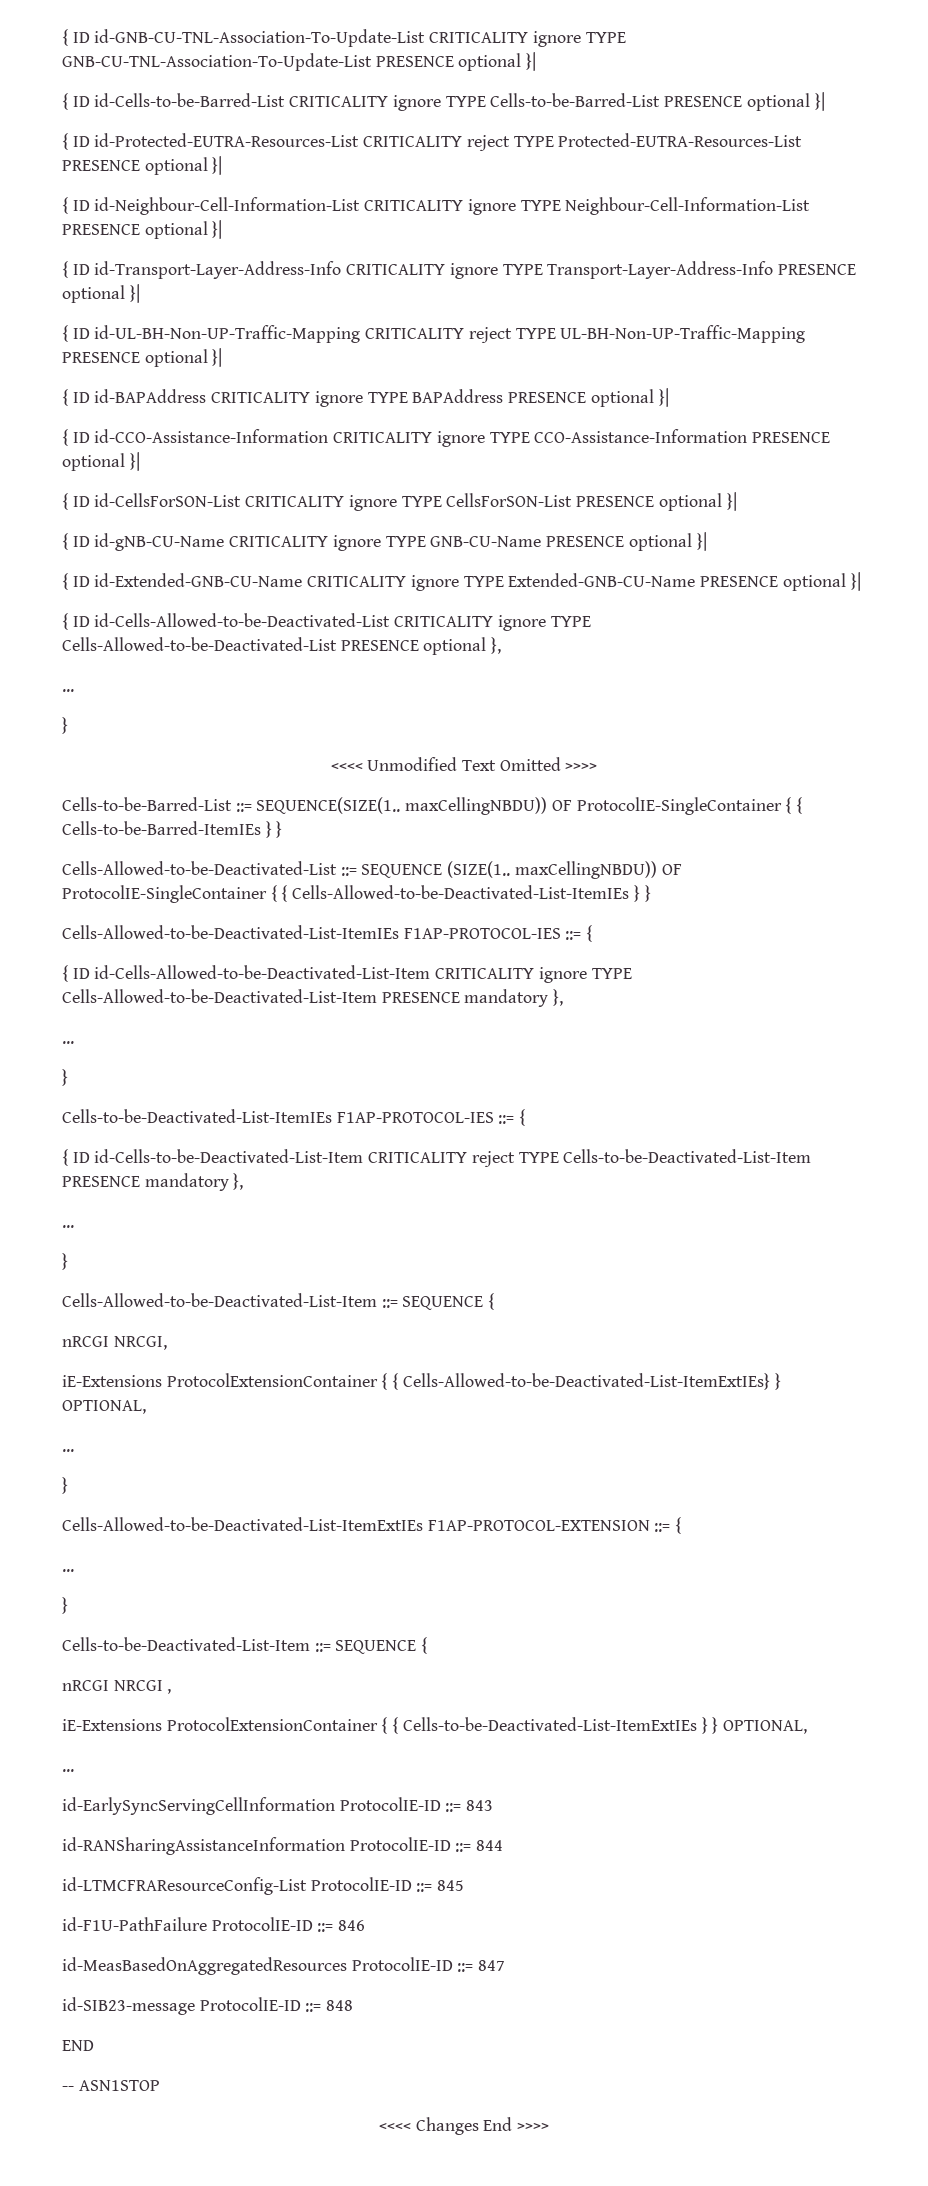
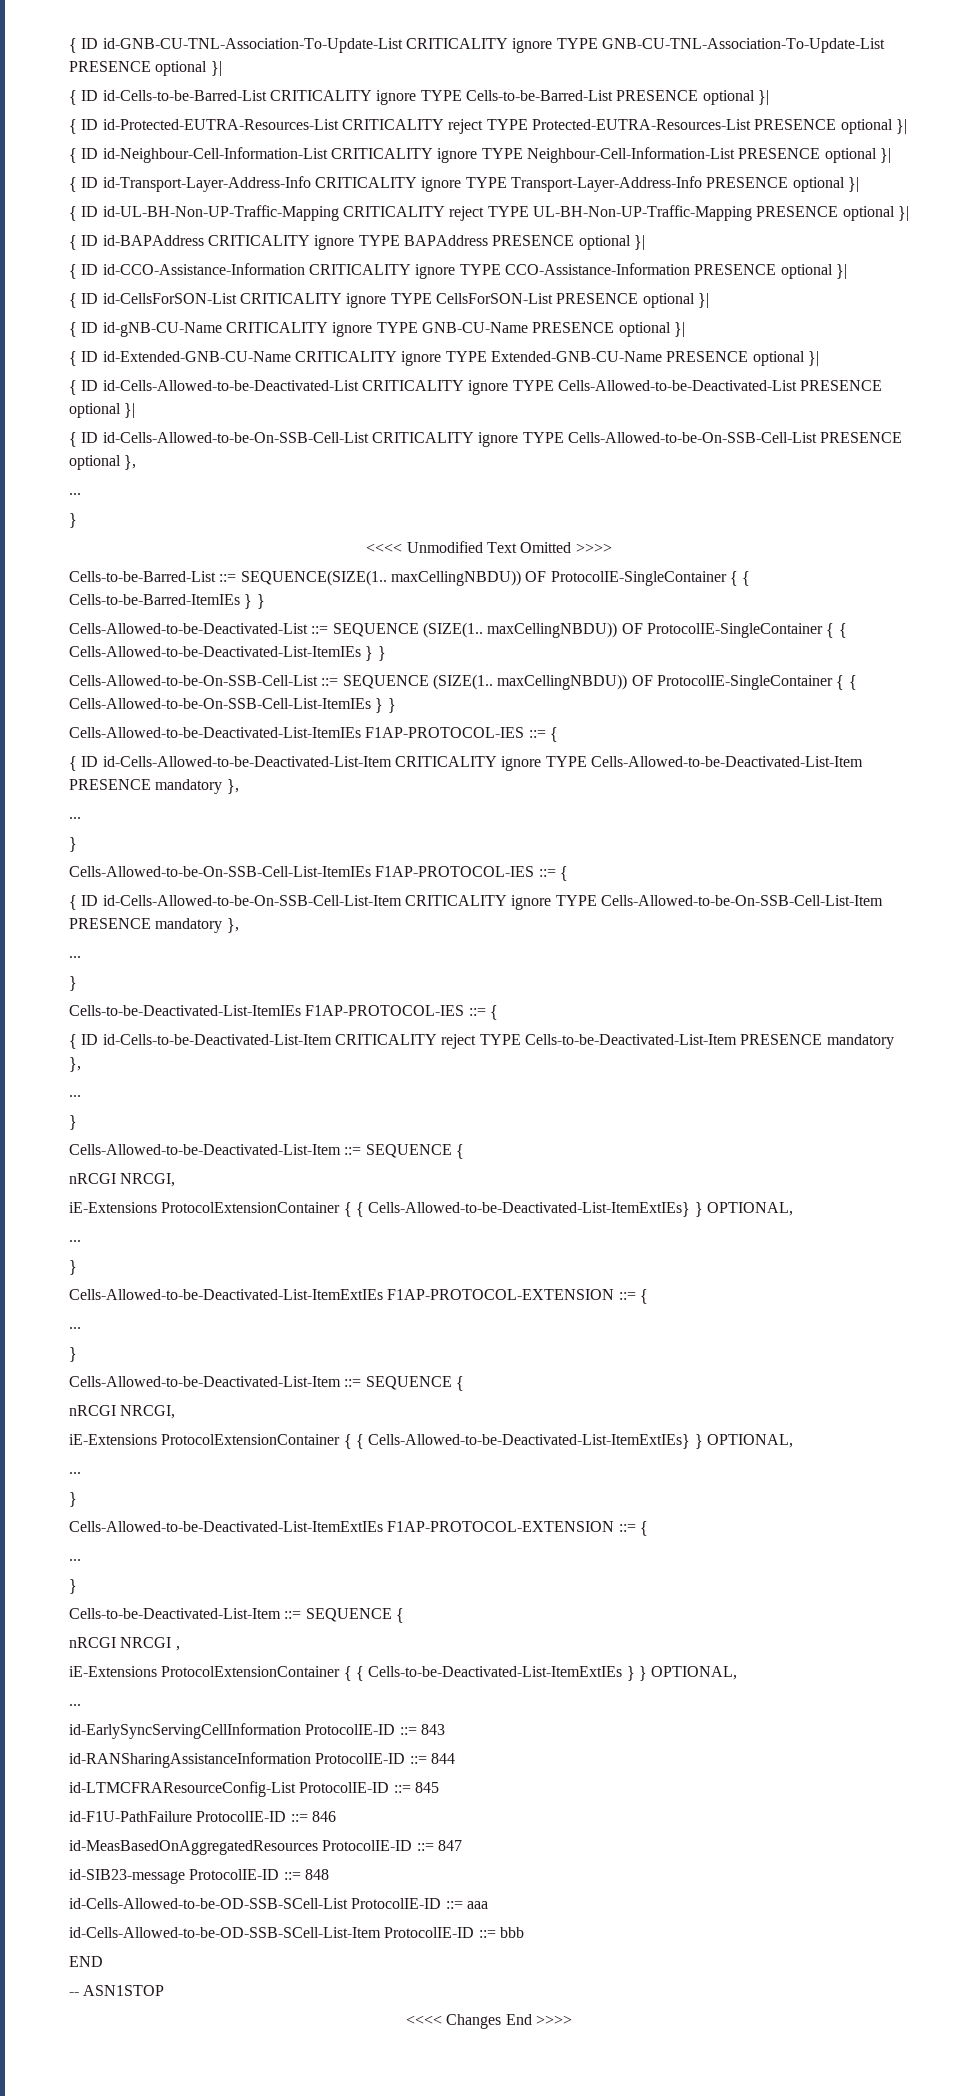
(487, 646) none -> [124,403,136,418] [69,432,903,447] [69,455,121,470] }| // { ID id-Cells-Allowed-to-be-On-SSB-Cell-List CRITICALITY ignore TYPE Cells-Allowed-to-be-On-SSB-Cell-List PRESENCE optional
(651, 893) none -> [69,674,857,690] [69,698,396,713] // Cells-Allowed-to-be-On-SSB-Cell-List ::= SEQUENCE (SIZE(1.. maxCellingNBDU)) OF ProtocolIE-SingleContainer { { Cells-Allowed-to-be-On-SSB-Cell-List-ItemIEs } }
(68, 1077) none -> [69,866,568,881] [69,895,883,910] [69,918,239,933] [69,956,81,958] [69,976,77,991] // Cells-Allowed-to-be-On-SSB-Cell-List-ItemIEs F1AP-PROTOCOL-IES ::= { // { ID id-Cells-Allowed-to-be-On-SSB-Cell-List-Item CRITICALITY ignore TYPE Cells-Allowed-to-be-On-SSB-Cell-List-Item PRESENCE mandatory }, // ... // }
(68, 1605) none -> [69,1376,464,1391] [69,1405,176,1419] [69,1434,793,1449] [69,1472,81,1474] [69,1492,77,1507] [69,1521,648,1536] [69,1559,81,1561] [69,1579,77,1594] // Cells-Allowed-to-be-Deactivated-List-Item ::= SEQUENCE { // nRCGI NRCGI, // iE-Extensions ProtocolExtensionContainer { { Cells-Allowed-to-be-Deactivated-List-ItemExtIEs} } OPTIONAL, // ... // } // Cells-Allowed-to-be-Deactivated-List-ItemExtIEs F1AP-PROTOCOL-EXTENSION ::= { // ... // }
(354, 2005) none -> [69,1898,488,1909] [69,1927,524,1938] // id-Cells-Allowed-to-be-OD-SSB-SCell-List ProtocolIE-ID ::= aaa // id-Cells-Allowed-to-be-OD-SSB-SCell-List-Item ProtocolIE-ID ::= bbb

